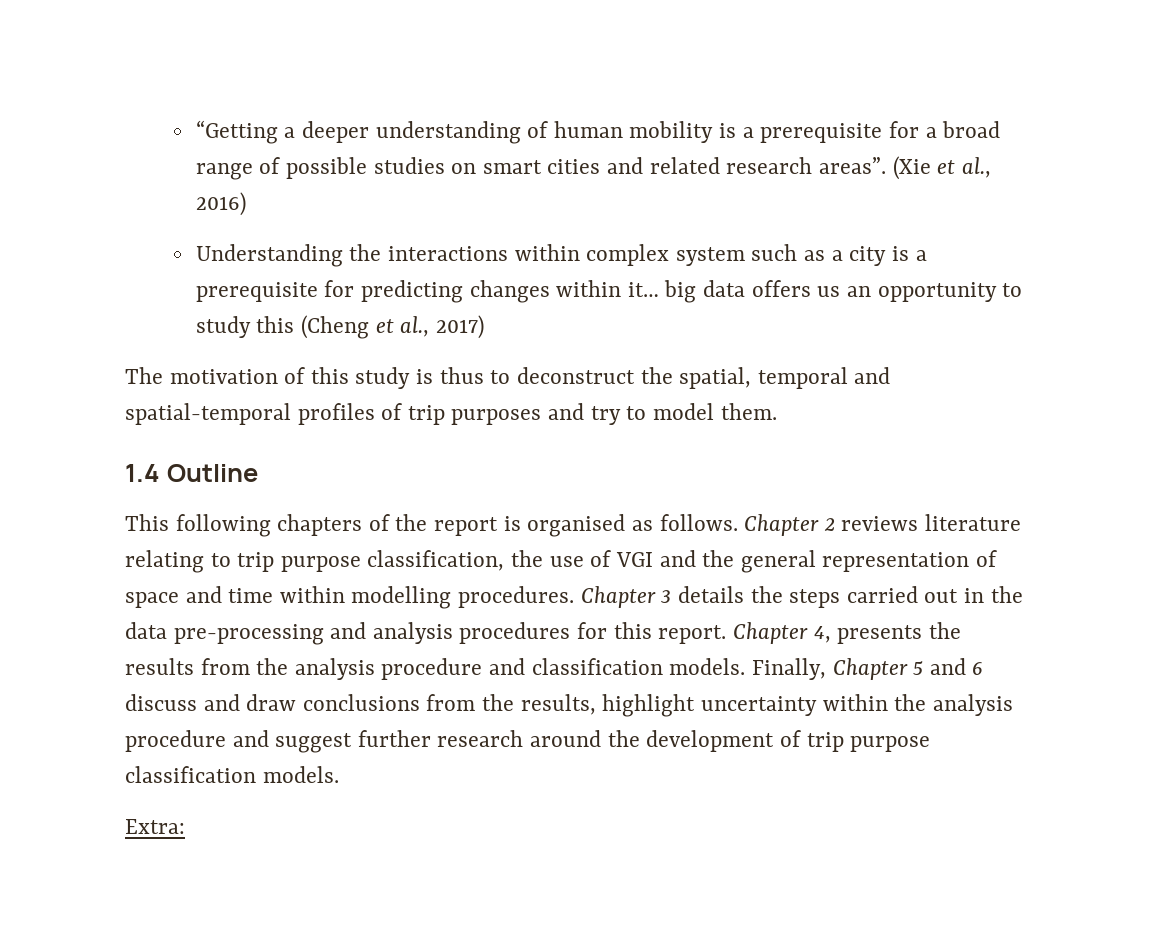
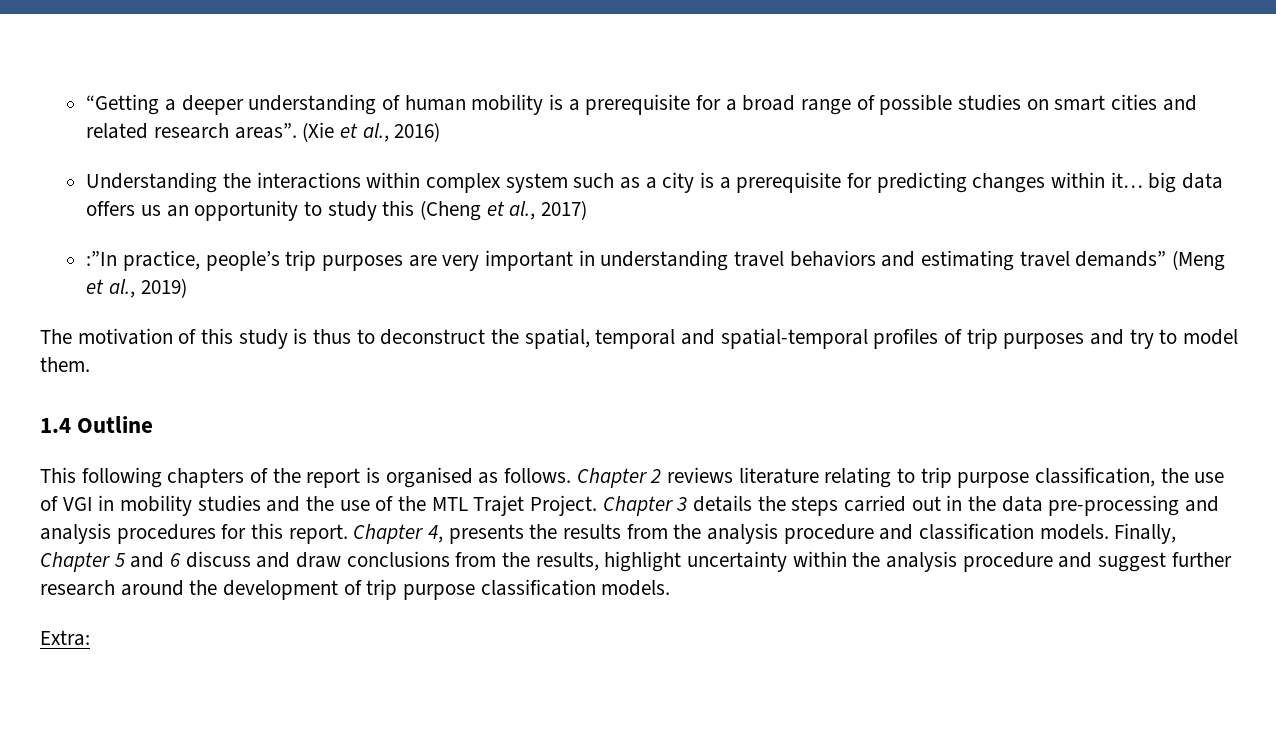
(484, 327) none -> [86,250,1225,271] [86,278,187,298] // :”In practice, people’s trip purposes are very important in understanding travel behaviors and estimating travel demands” (Meng et al., 2019)
[659,550,997,573] [125,586,575,609] and the general representation of space and time within modelling procedures. -> [98,495,598,516] in mobility studies and the use of the MTL Trajet Project.

